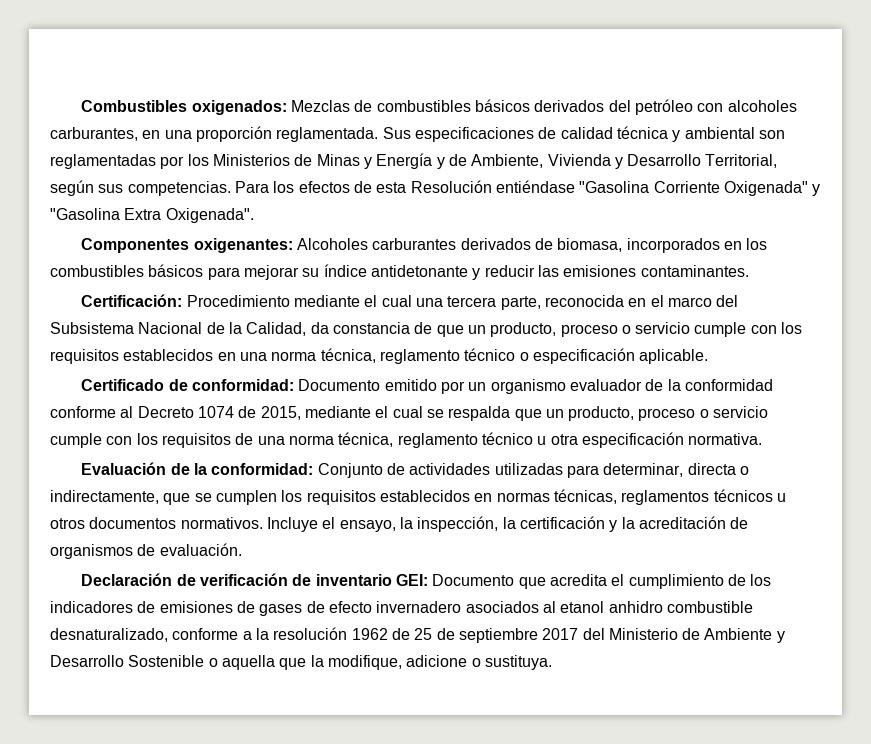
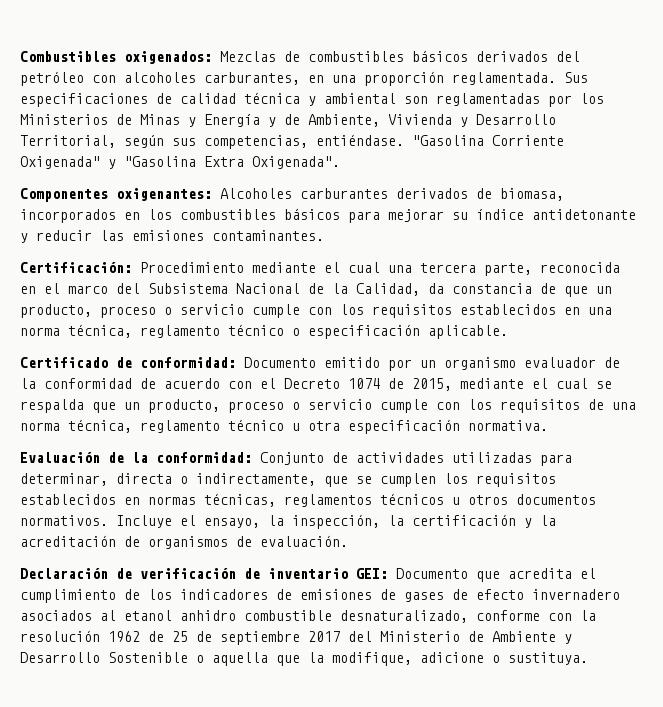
[127,180,575,196] competencias. Para los efectos de esta Resolución entiéndase -> [204,134,404,149] competencias, entiéndase.
[50,406,134,418] conforme al -> [140,378,276,389] de acuerdo con el
[242,631,252,640] a -> [548,613,572,621] con

